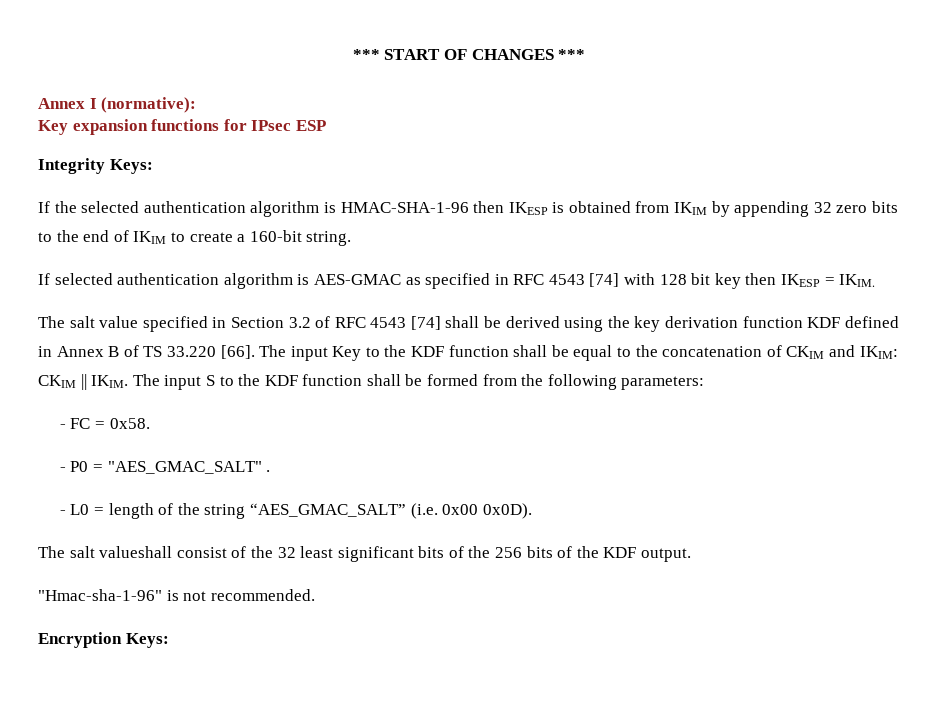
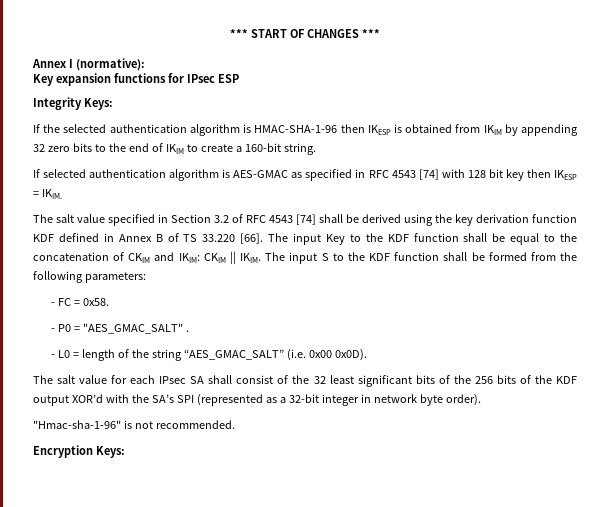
[99,546,173,558] valueshall -> [79,375,233,384] value for each IPsec SA shall
[641,548,692,562] output. -> [33,394,481,406] output XOR’d with the SA’s SPI (represented as a 32-bit integer in network byte order).

